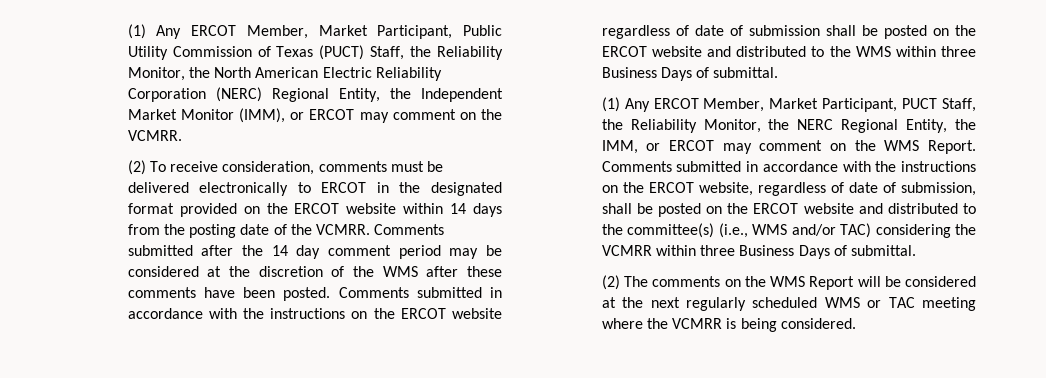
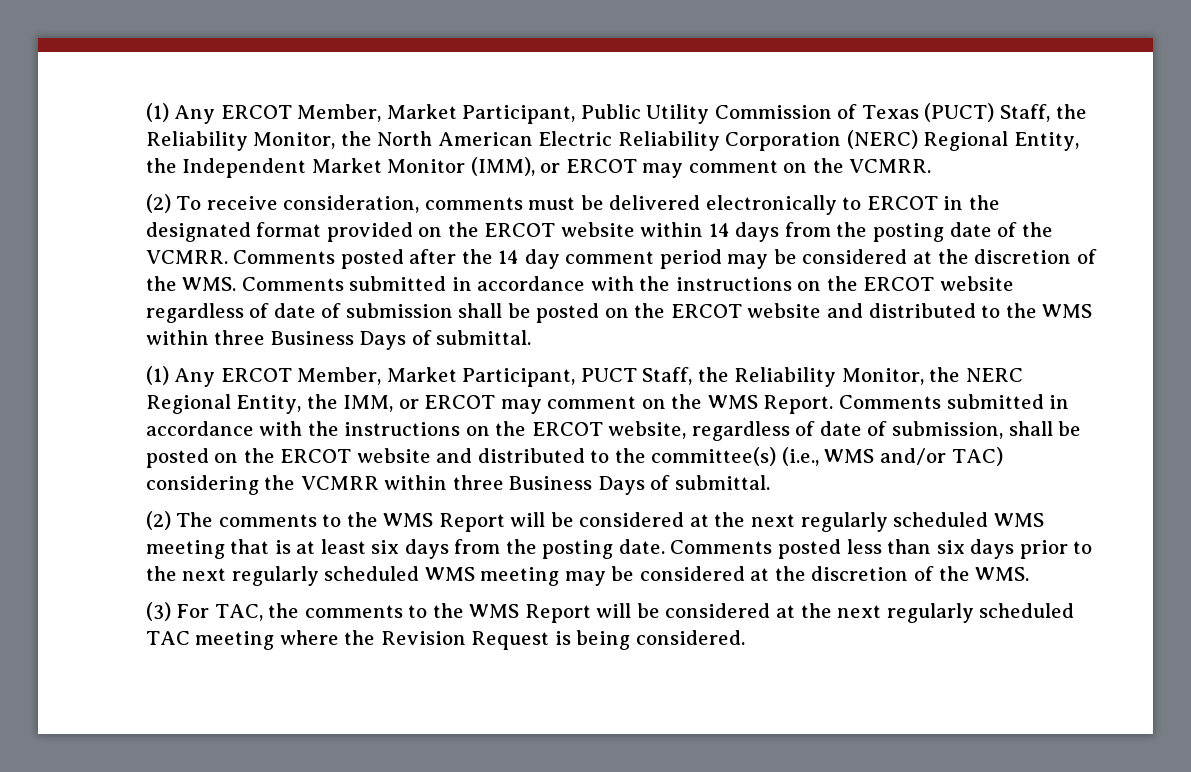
[127,245,193,256] submitted -> [340,249,404,269] posted
[382,266,502,277] [127,287,331,301] WMS after these comments have been posted. -> [182,277,237,291] WMS.
[724,279,741,287] on -> [322,514,342,527] to
[867,300,882,308] or -> [145,539,1093,559] [145,566,1030,586] [145,602,1075,623] meeting that is at least six days from the posting date. Comments posted less than six days prior to the next regularly scheduled WMS meeting may be considered at the discretion of the WMS. // (3) For TAC, the comments to the WMS Report will be considered at the next regularly scheduled
[672,318,723,329] VCMRR -> [380,631,550,650] Revision Request

